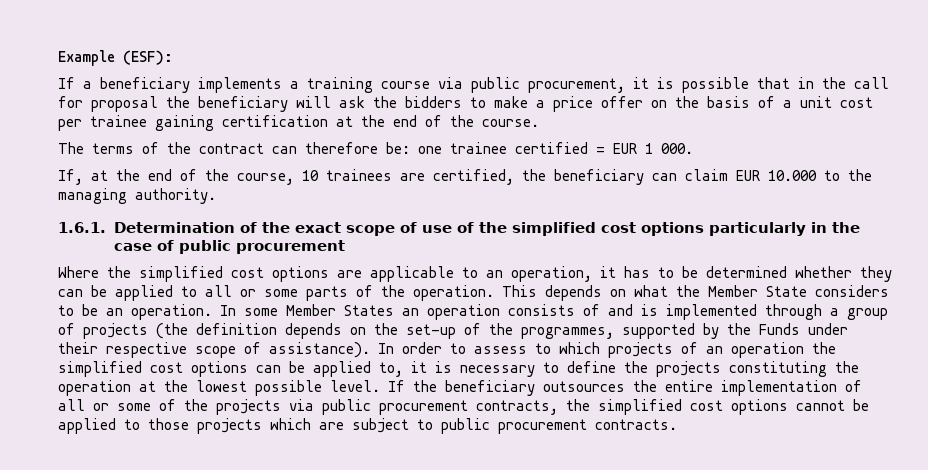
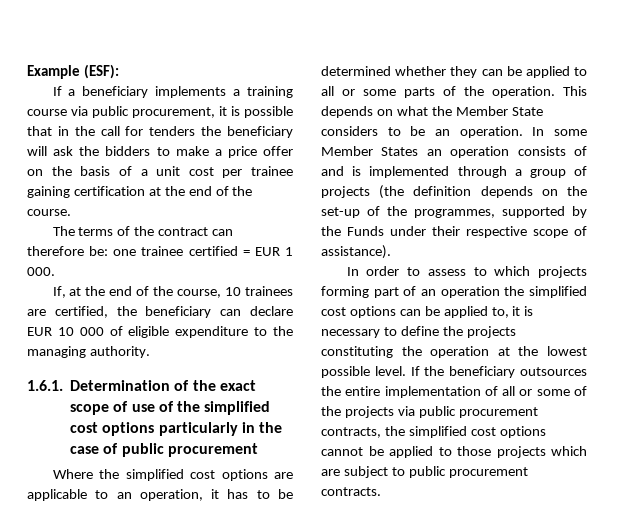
[91,96,158,112] proposal -> [149,126,196,136] tenders
[685,169,817,181] claim EUR 10.000 -> [250,306,293,316] [27,326,249,338] declare EUR 10 000 of eligible expenditure
(370, 350) none -> (391, 252) //
(673, 350) none -> [321,286,399,298] forming part

